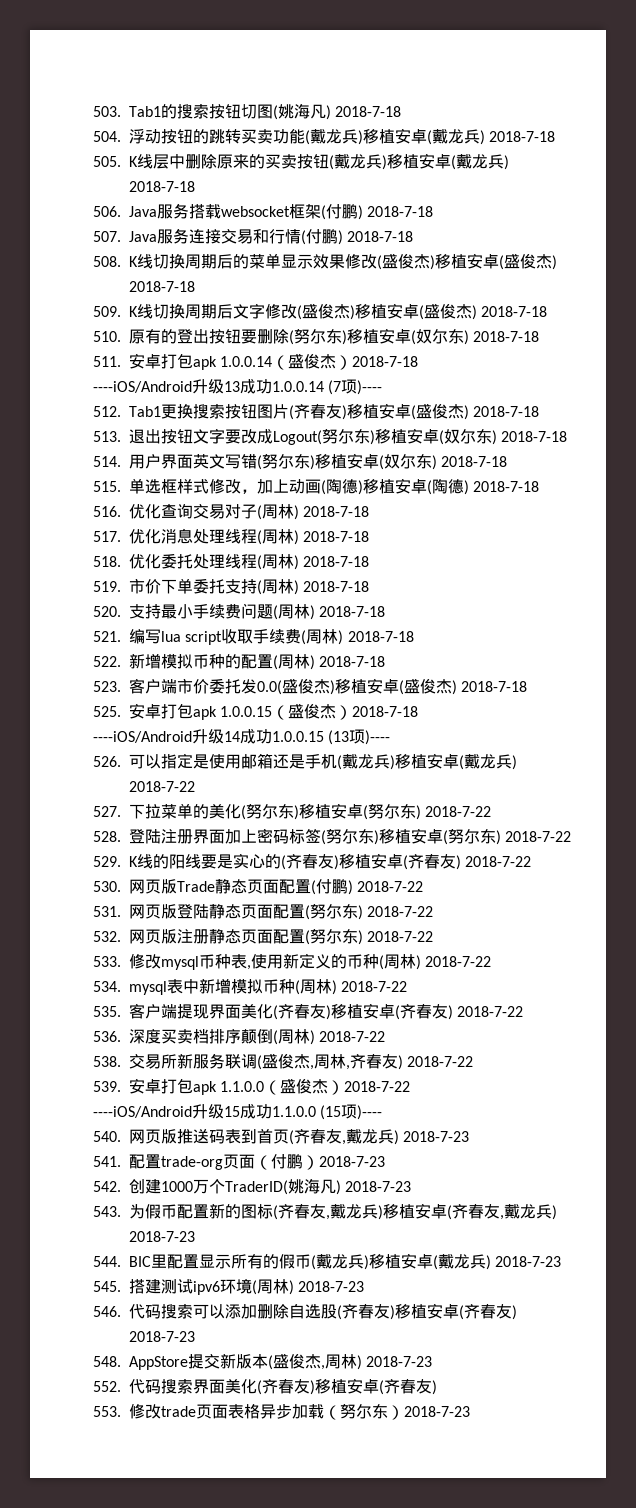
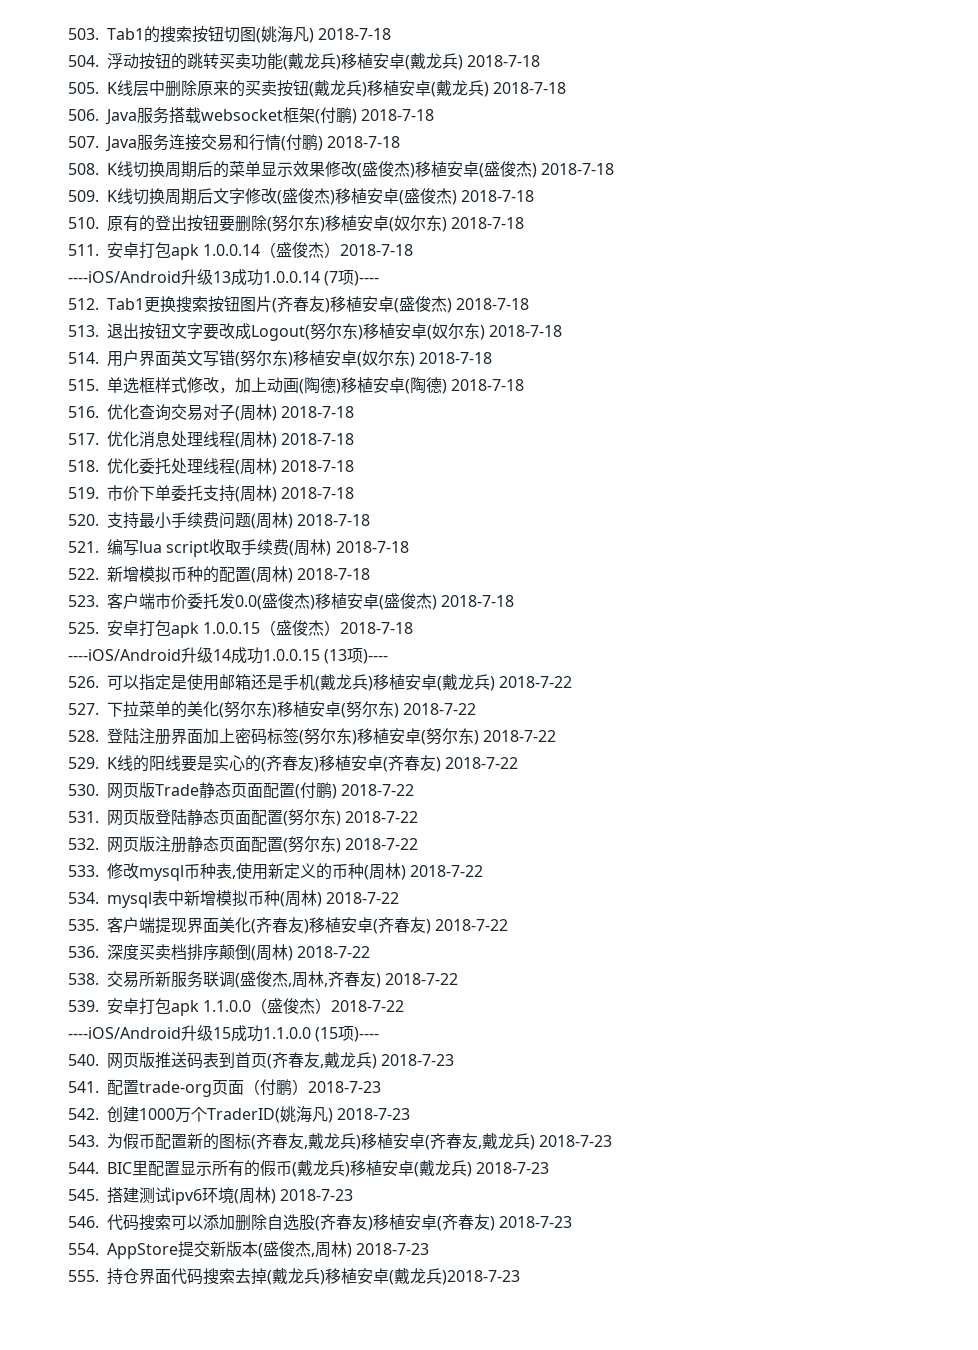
[93,1356,121,1367] 548. -> [68,1243,99,1255] 554.
[93,1378,437,1395] [93,1403,470,1420] 552.代码搜索界面美化(齐春友)移植安卓(齐春友) // 553.修改trade页面表格异步加载（努尔东）2018-7-23 -> [68,1268,520,1285] 555.持仓界面代码搜索去掉(戴龙兵)移植安卓(戴龙兵)2018-7-23

